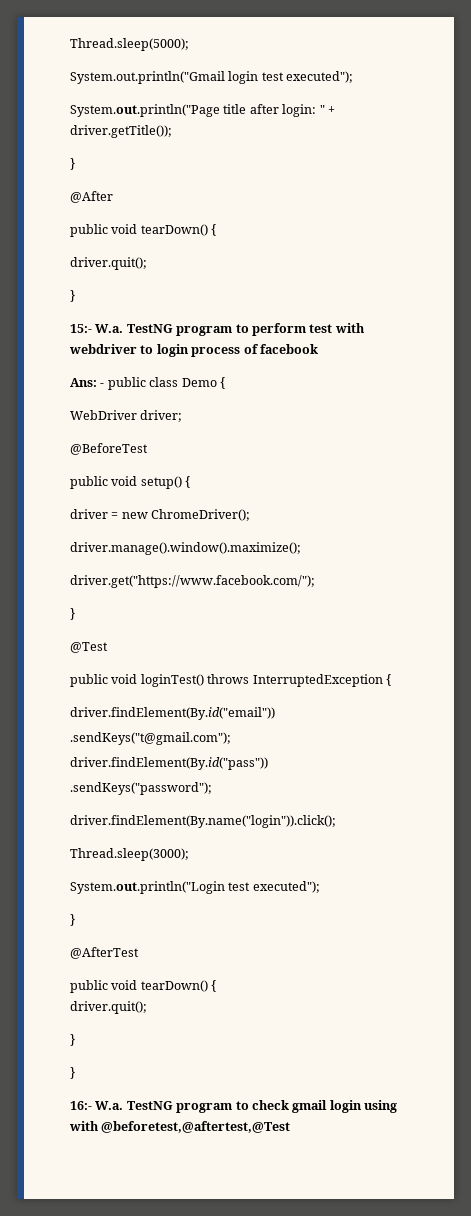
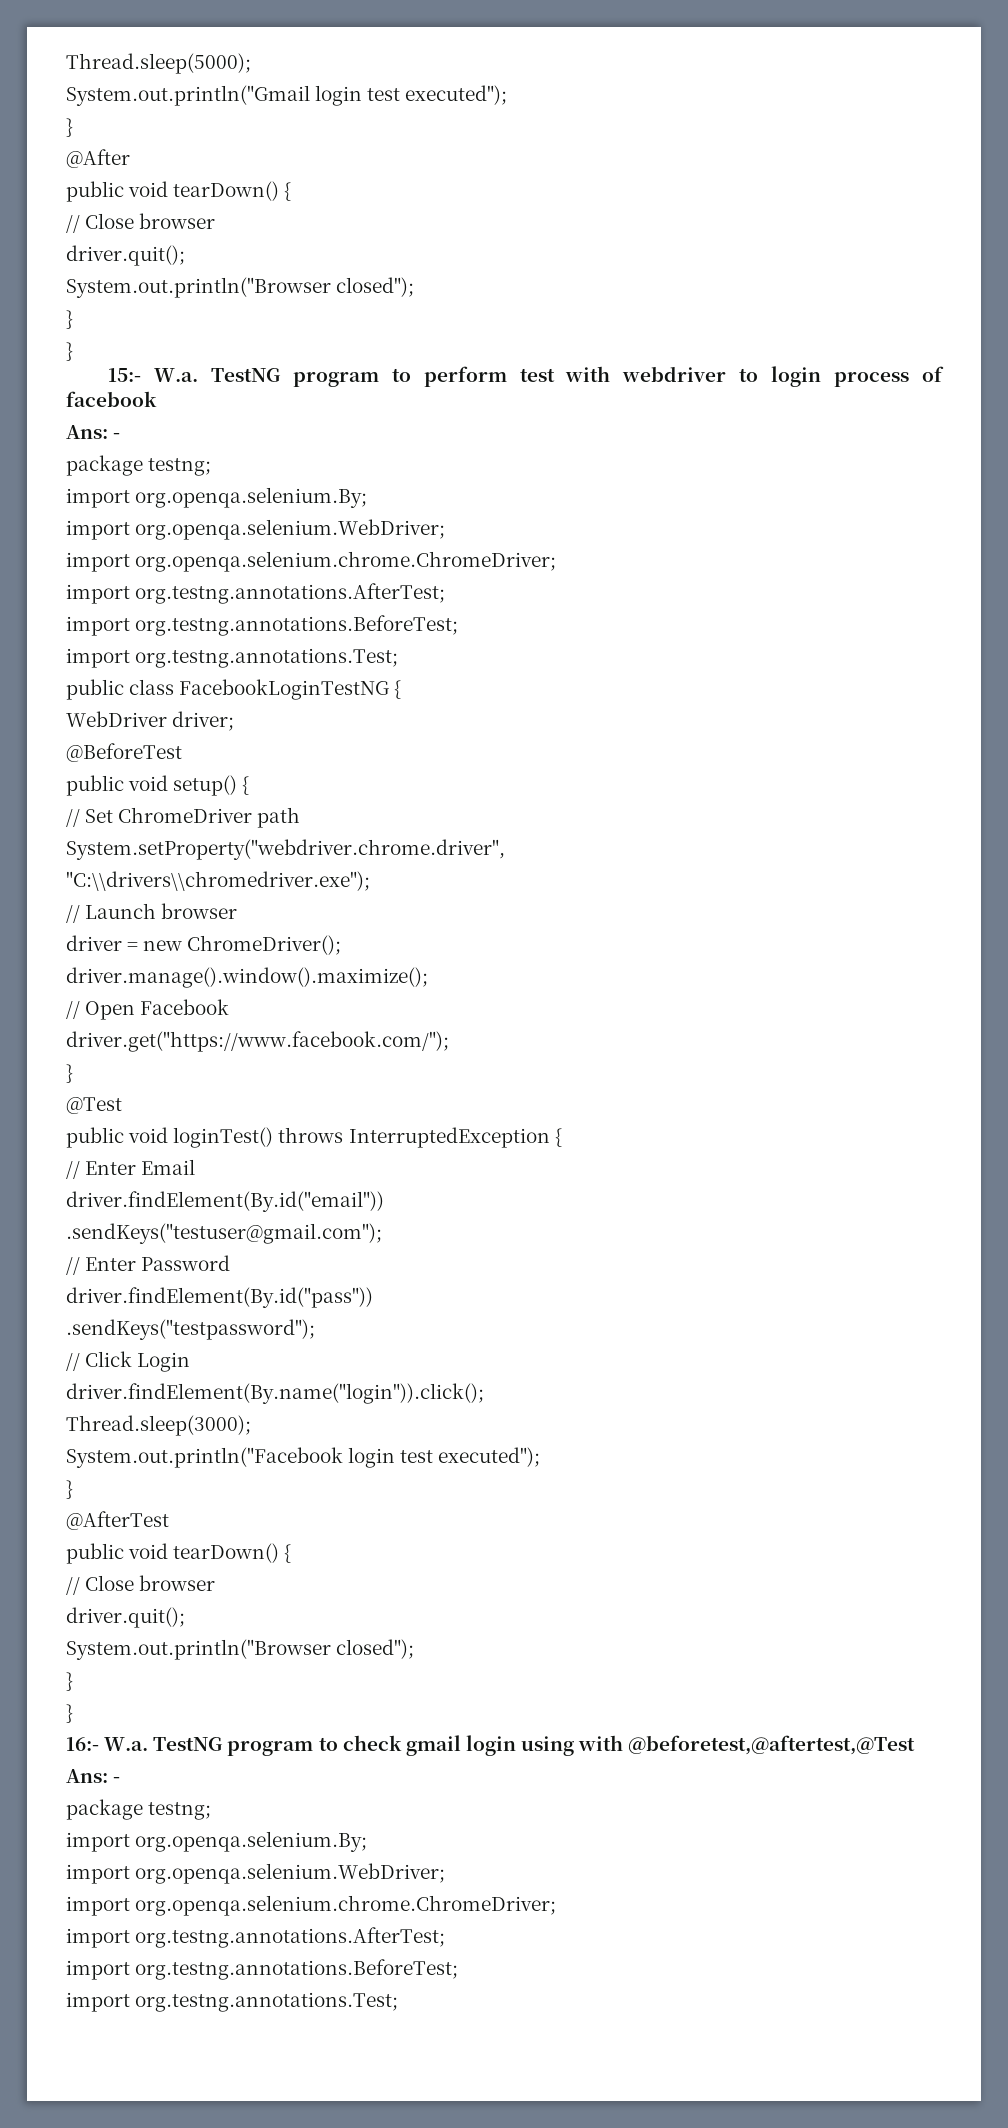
[70,104,335,117] [70,125,172,138] // System.out.println("Page title after login: " + driver.getTitle()); -> (508, 95) none
[70,257,147,270] driver.quit(); -> [66,213,216,233] [66,245,185,266] [66,277,415,298] [66,310,73,329] // Close browser // driver.quit(); // System.out.println("Browser closed"); // }
(105, 385) none -> [66,455,212,476] [66,487,368,508] [66,519,446,540] [66,551,557,572] [66,583,446,604] [66,615,459,636] [66,648,399,668] // package testng; // import org.openqa.selenium.By; // import org.openqa.selenium.WebDriver; // import org.openqa.selenium.chrome.ChromeDriver; // import org.testng.annotations.AfterTest; // import org.testng.annotations.BeforeTest; // import org.testng.annotations.Test; //
[181,378,217,387] Demo -> [179,679,390,700] FacebookLoginTestNG
(191, 482) none -> [66,807,301,828] [66,839,505,860] [66,871,370,891] [66,903,238,923] // // Set ChromeDriver path // System.setProperty("webdriver.chrome.driver", // "C:\\drivers\\chromedriver.exe"); // // Launch browser
(301, 548) none -> [66,999,230,1020] // // Open Facebook
[70,707,275,720] [70,732,231,745] [70,757,268,770] [70,782,212,795] driver.findElement(By.id("email")) // .sendKeys("t@gmail.com"); // driver.findElement(By.id("pass")) // .sendKeys("password"); -> [66,1159,196,1179] [66,1191,384,1212] [66,1223,382,1244] [66,1255,231,1275] [66,1287,373,1308] [66,1319,315,1340] [66,1351,191,1372] // Enter Email // driver.findElement(By.id("email")) // .sendKeys("testuser@gmail.com"); // // Enter Password // driver.findElement(By.id("pass")) // .sendKeys("testpassword"); // // Click Login
[70,881,225,894] System.out.println("Login -> [66,1447,396,1468] System.out.println("Facebook login
[70,1001,147,1014] // driver.quit(); -> [66,1575,216,1595] [66,1607,185,1628] [66,1639,415,1660] // // Close browser // driver.quit(); // System.out.println("Browser closed");
(291, 1127) none -> [66,1769,121,1783] [66,1799,212,1820] [66,1831,368,1852] [66,1863,446,1884] [66,1895,557,1916] [66,1927,446,1948] [66,1959,459,1980] [66,1992,399,2012] // Ans: - // package testng; // import org.openqa.selenium.By; // import org.openqa.selenium.WebDriver; // import org.openqa.selenium.chrome.ChromeDriver; // import org.testng.annotations.AfterTest; // import org.testng.annotations.BeforeTest; // import org.testng.annotations.Test;

